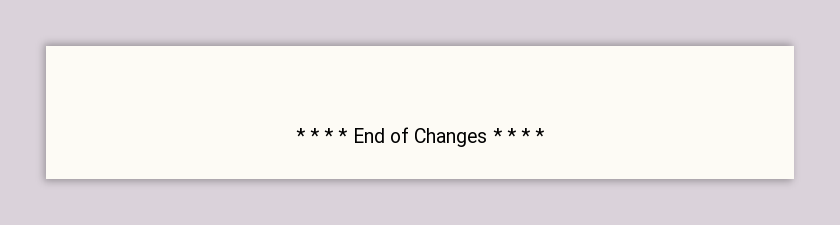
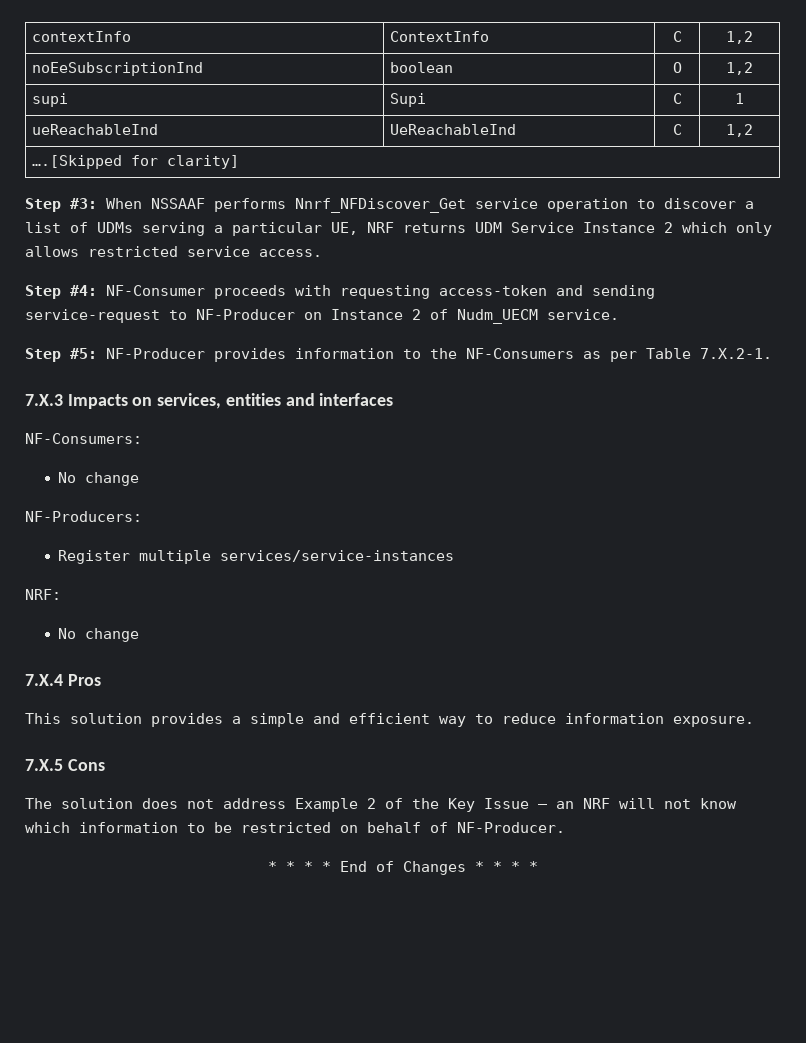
(295, 135) none -> [31,31,131,42] [389,31,489,42] [672,31,682,42] [726,31,753,44] [31,62,203,76] [389,62,453,73] [672,62,682,73] [726,62,753,75] [31,93,68,107] [389,93,426,107] [672,93,682,104] [735,93,744,104] [31,124,158,135] [389,124,516,135] [672,124,682,135] [726,124,753,137] [31,155,239,169] [25,198,754,213] [25,222,772,236] [25,246,322,257] [25,285,655,299] [25,309,619,324] [25,348,772,362] [25,393,394,409] [25,433,142,444] [58,472,140,486] [25,511,142,522] [58,550,455,564] [25,589,61,600] [58,628,140,642] [25,674,101,686] [25,713,754,727] [25,759,105,771] [25,798,737,812] [25,822,565,833] contextInfo | ContextInfo | C | 1,2 // noEeSubscriptionInd | boolean | O | 1,2 // supi | Supi | C | 1 // ueReachableInd | UeReachableInd | C | 1,2 // ….[Skipped for clarity] // Step #3: When NSSAAF performs Nnrf_NFDiscover_Get service operation to discover a list of UDMs serving a particular UE, NRF returns UDM Service Instance 2 which only allows restricted service access. // Step #4: NF-Consumer proceeds with requesting access-token and sending service-request to NF-Producer on Instance 2 of Nudm_UECM service. // Step #5: NF-Producer provides information to the NF-Consumers as per Table 7.X.2-1. // 7.X.3 Impacts on services, entities and interfaces // NF-Consumers: // No change // NF-Producers: // Register multiple services/service-instances // NRF: // No change // 7.X.4 Pros // This solution provides a simple and efficient way to reduce information exposure. // 7.X.5 Cons // The solution does not address Example 2 of the Key Issue – an NRF will not know which information to be restricted on behalf of NF-Producer. //

